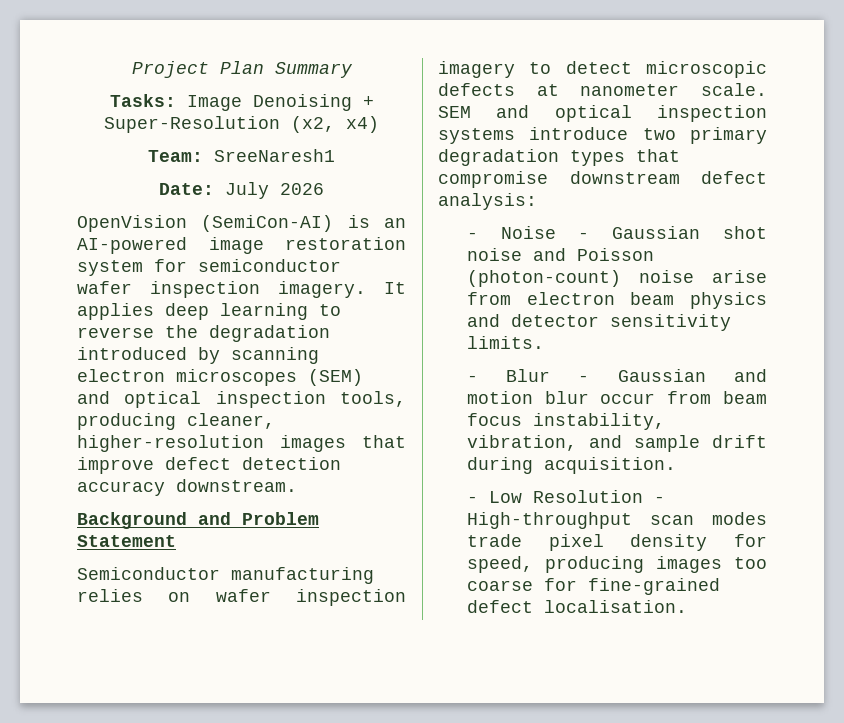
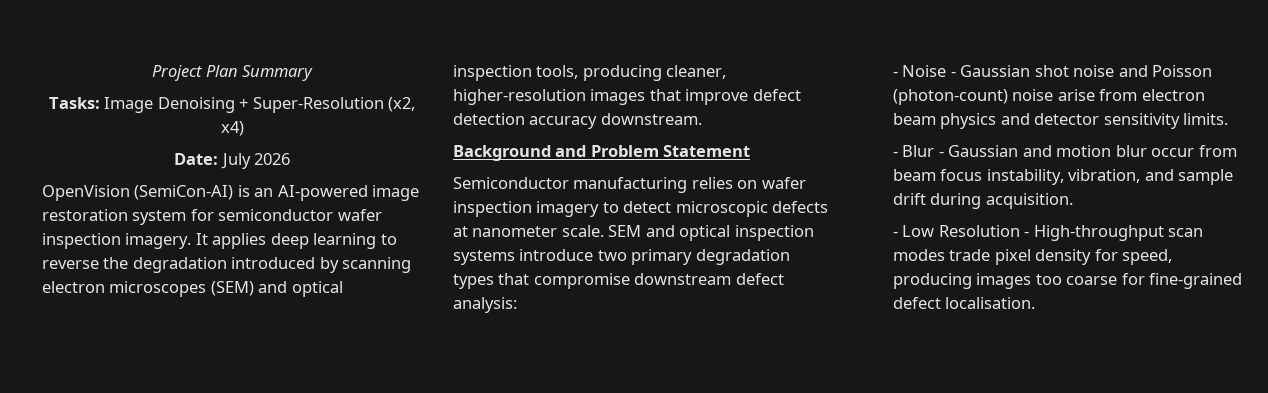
[148,149,335,162] // Team: SreeNaresh1 -> (244, 128) none

